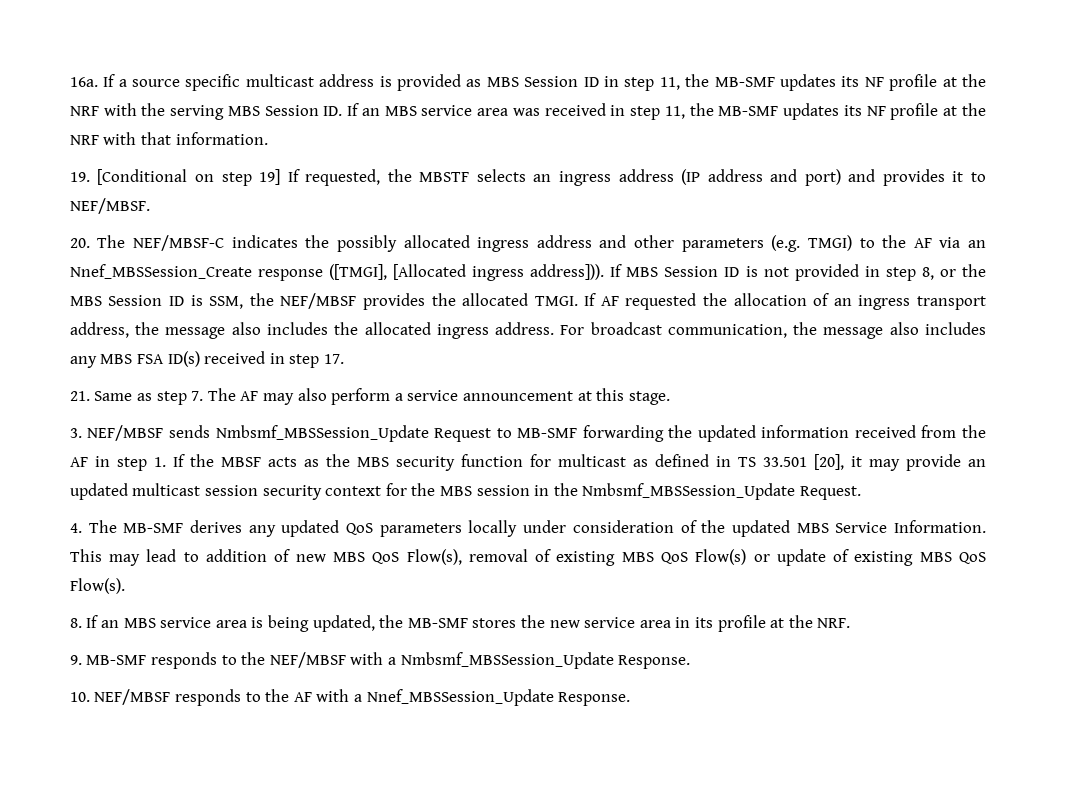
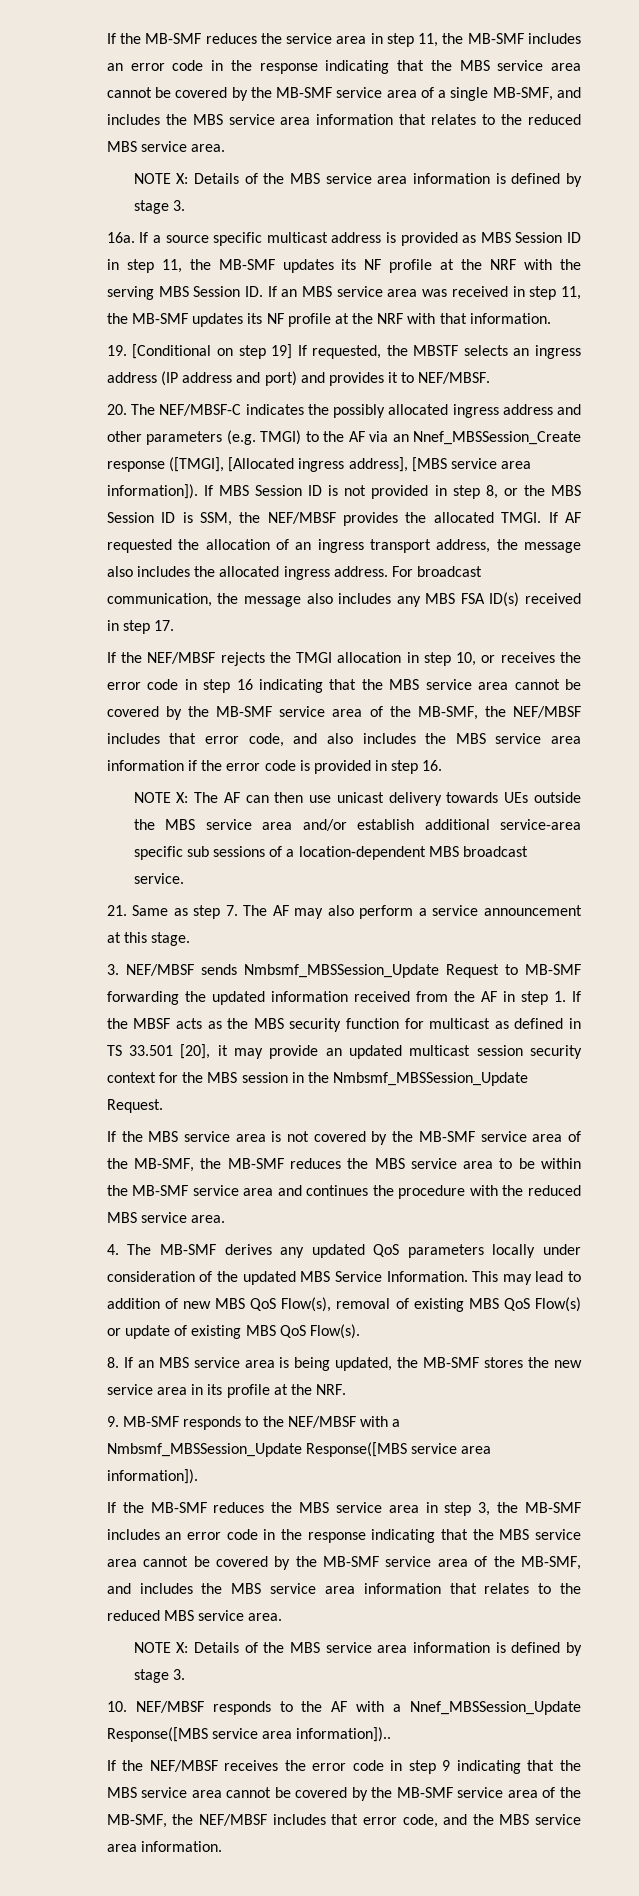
(69, 82) none -> [106,33,581,47] [106,60,581,74] [106,87,581,101] [106,114,581,125] [106,141,226,152] [133,173,582,187] [133,200,185,214] If the MB-SMF reduces the service area in step 11, the MB-SMF includes an error code in the response indicating that the MBS service area cannot be covered by the MB-SMF service area of a single MB-SMF, and includes the MBS service area information that relates to the reduced MBS service area. // NOTE X: Details of the MBS service area information is defined by stage 3. //
[530,264,605,280] address])). -> [348,457,532,472] [106,484,198,499] address], [MBS service area information]).
(345, 359) none -> [106,652,581,666] [106,679,581,693] [106,706,581,720] [106,733,581,747] [106,760,443,774] [133,792,581,806] [133,819,581,831] [133,846,528,860] [133,873,184,884] // If the NEF/MBSF rejects the TMGI allocation in step 10, or receives the error code in step 16 indicating that the MBS service area cannot be covered by the MB-SMF service area of the MB-SMF, the NEF/MBSF includes that error code, and also includes the MBS service area information if the error code is provided in step 16. // NOTE X: The AF can then use unicast delivery towards UEs outside the MBS service area and/or establish additional service-area specific sub sessions of a location-dependent MBS broadcast service.
(861, 493) none -> [106,1131,581,1145] [106,1158,582,1172] [106,1185,582,1199] [106,1212,226,1223] // If the MBS service area is not covered by the MB-SMF service area of the MB-SMF, the MB-SMF reduces the MBS service area to be within the MB-SMF service area and continues the procedure with the reduced MBS service area.
[618,655,691,669] Response. -> [305,1442,492,1457] [106,1469,198,1484] [106,1502,581,1516] [106,1529,581,1543] [106,1556,581,1570] [106,1583,581,1594] [106,1610,283,1621] [133,1642,582,1656] [133,1669,185,1683] Response([MBS service area information]). // If the MB-SMF reduces the MBS service area in step 3, the MB-SMF includes an error code in the response indicating that the MBS service area cannot be covered by the MB-SMF service area of the MB-SMF, and includes the MBS service area information that relates to the reduced MBS service area. // NOTE X: Details of the MBS service area information is defined by stage 3.
[558,692,631,706] Response. -> [106,1727,392,1742] [106,1760,581,1774] [106,1787,581,1801] [106,1814,581,1828] [106,1841,222,1852] Response([MBS service area information]).. // If the NEF/MBSF receives the error code in step 9 indicating that the MBS service area cannot be covered by the MB-SMF service area of the MB-SMF, the NEF/MBSF includes that error code, and the MBS service area information.

